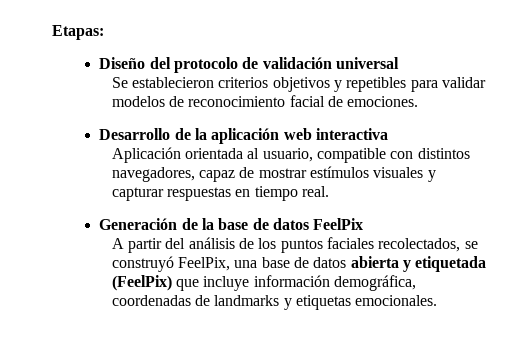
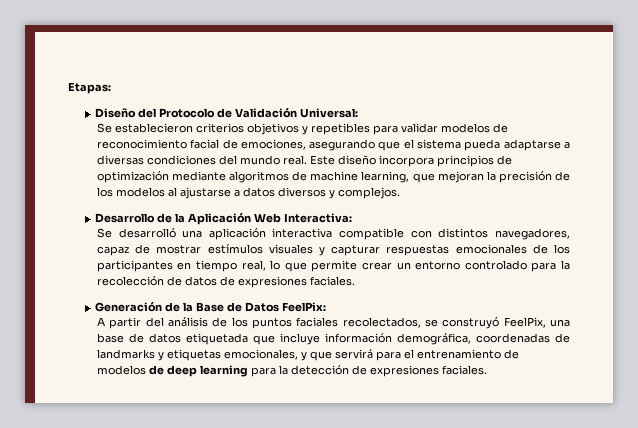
[174,57,400,73] protocolo de validación universal -> [158,107,358,118] Protocolo de Validación Universal:
[347,96,419,107] [99,128,389,144] [111,147,313,163] emociones. // Desarrollo de la aplicación web interactiva // Aplicación orientada al usuario, -> [240,139,570,151] [96,155,512,167] [96,171,570,183] [96,187,400,199] [94,212,352,225] [96,228,333,240] emociones, asegurando que el sistema pueda adaptarse a diversas condiciones del mundo real. Este diseño incorpora principios de optimización mediante algoritmos de machine learning, que mejoran la precisión de los modelos al ajustarse a datos diversos y complejos. // Desarrollo de la Aplicación Web Interactiva: // Se desarrolló una aplicación interactiva
[235,186,330,201] en tiempo real. -> [455,244,570,254] [96,260,570,272] [96,276,355,288] emocionales de los participantes en tiempo real, lo que permite crear un entorno controlado para la recolección de datos de expresiones faciales.
[218,218,364,230] base de datos FeelPix -> [195,302,326,312] Base de Datos FeelPix:
[350,256,487,272] [111,275,172,291] abierta y etiquetada (FeelPix) -> [185,333,248,345] etiquetada
[355,295,438,306] emocionales. -> [223,349,519,361] [96,365,487,377] emocionales, y que servirá para el entrenamiento de modelos de deep learning para la detección de expresiones faciales.

